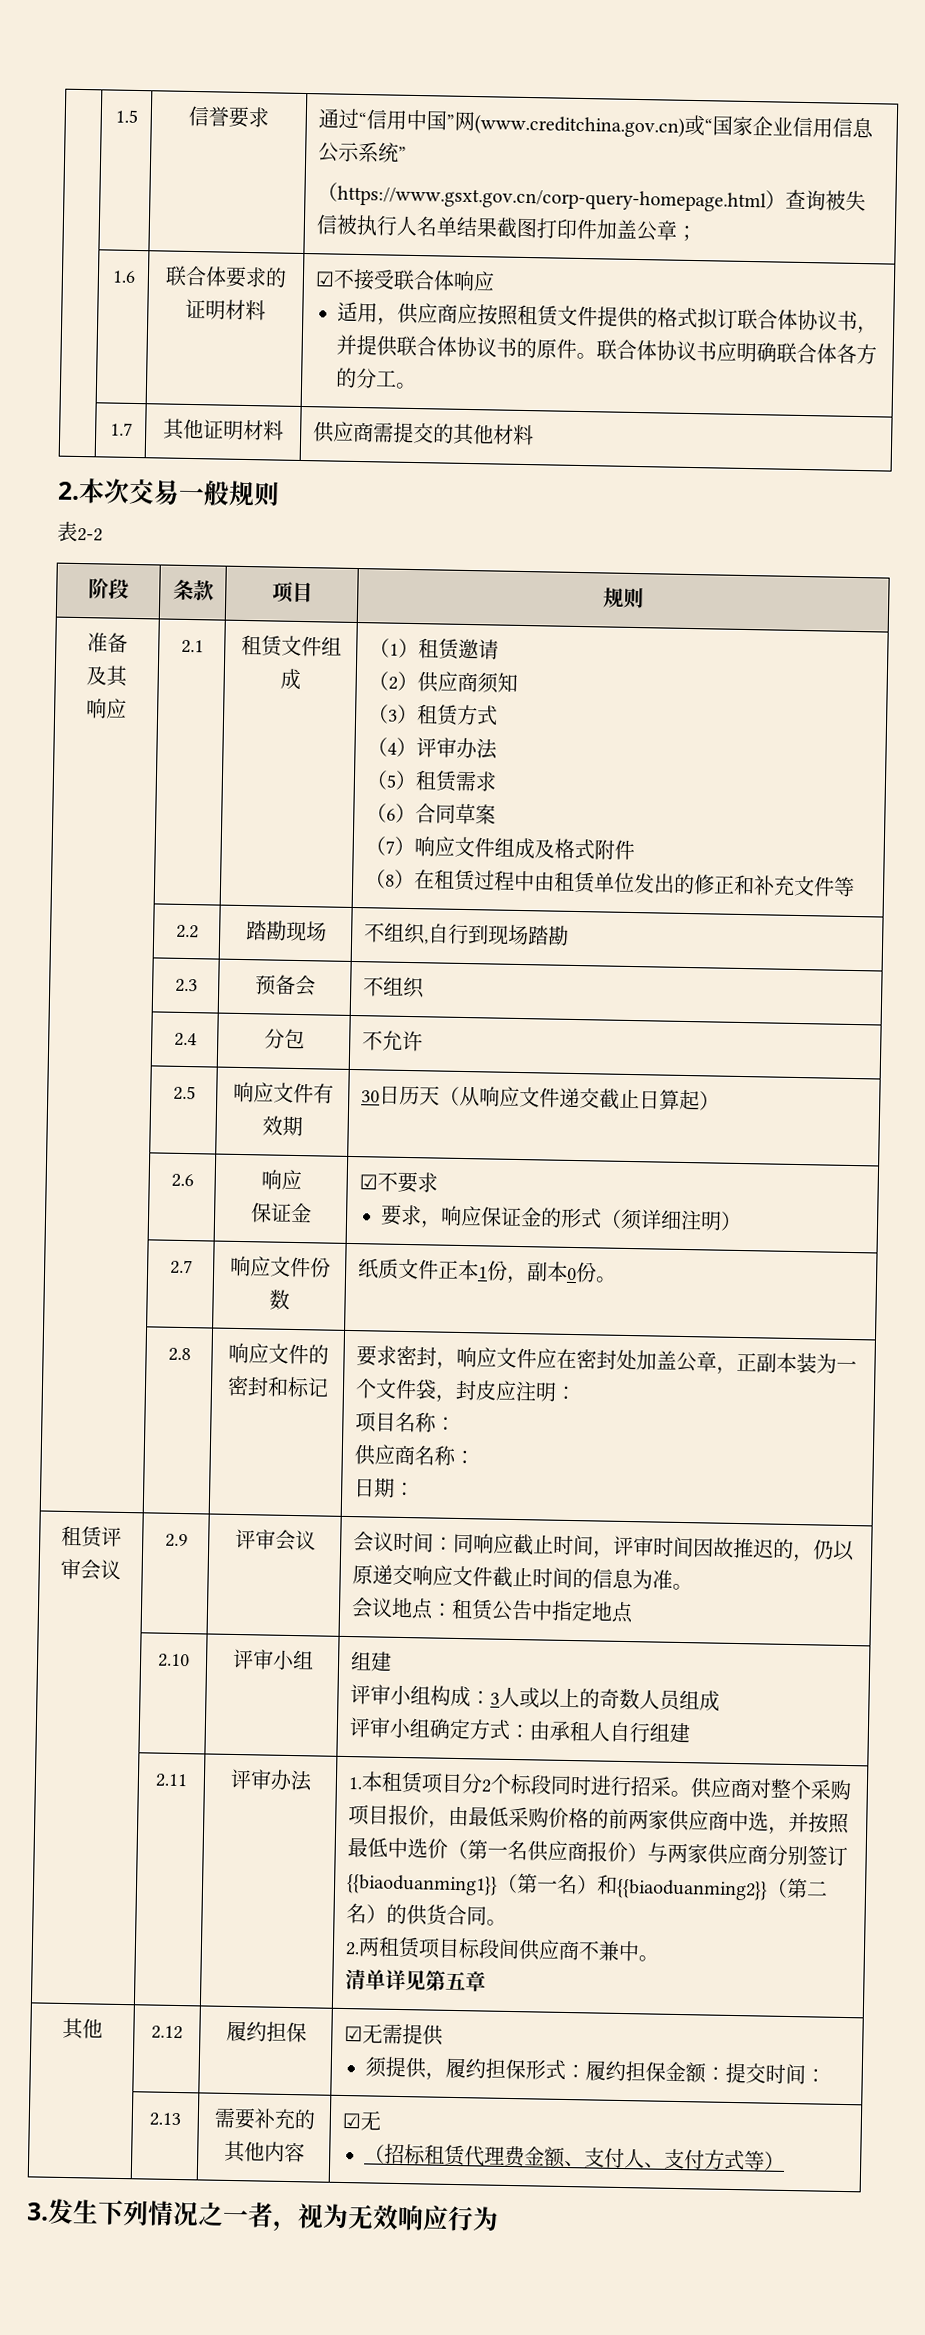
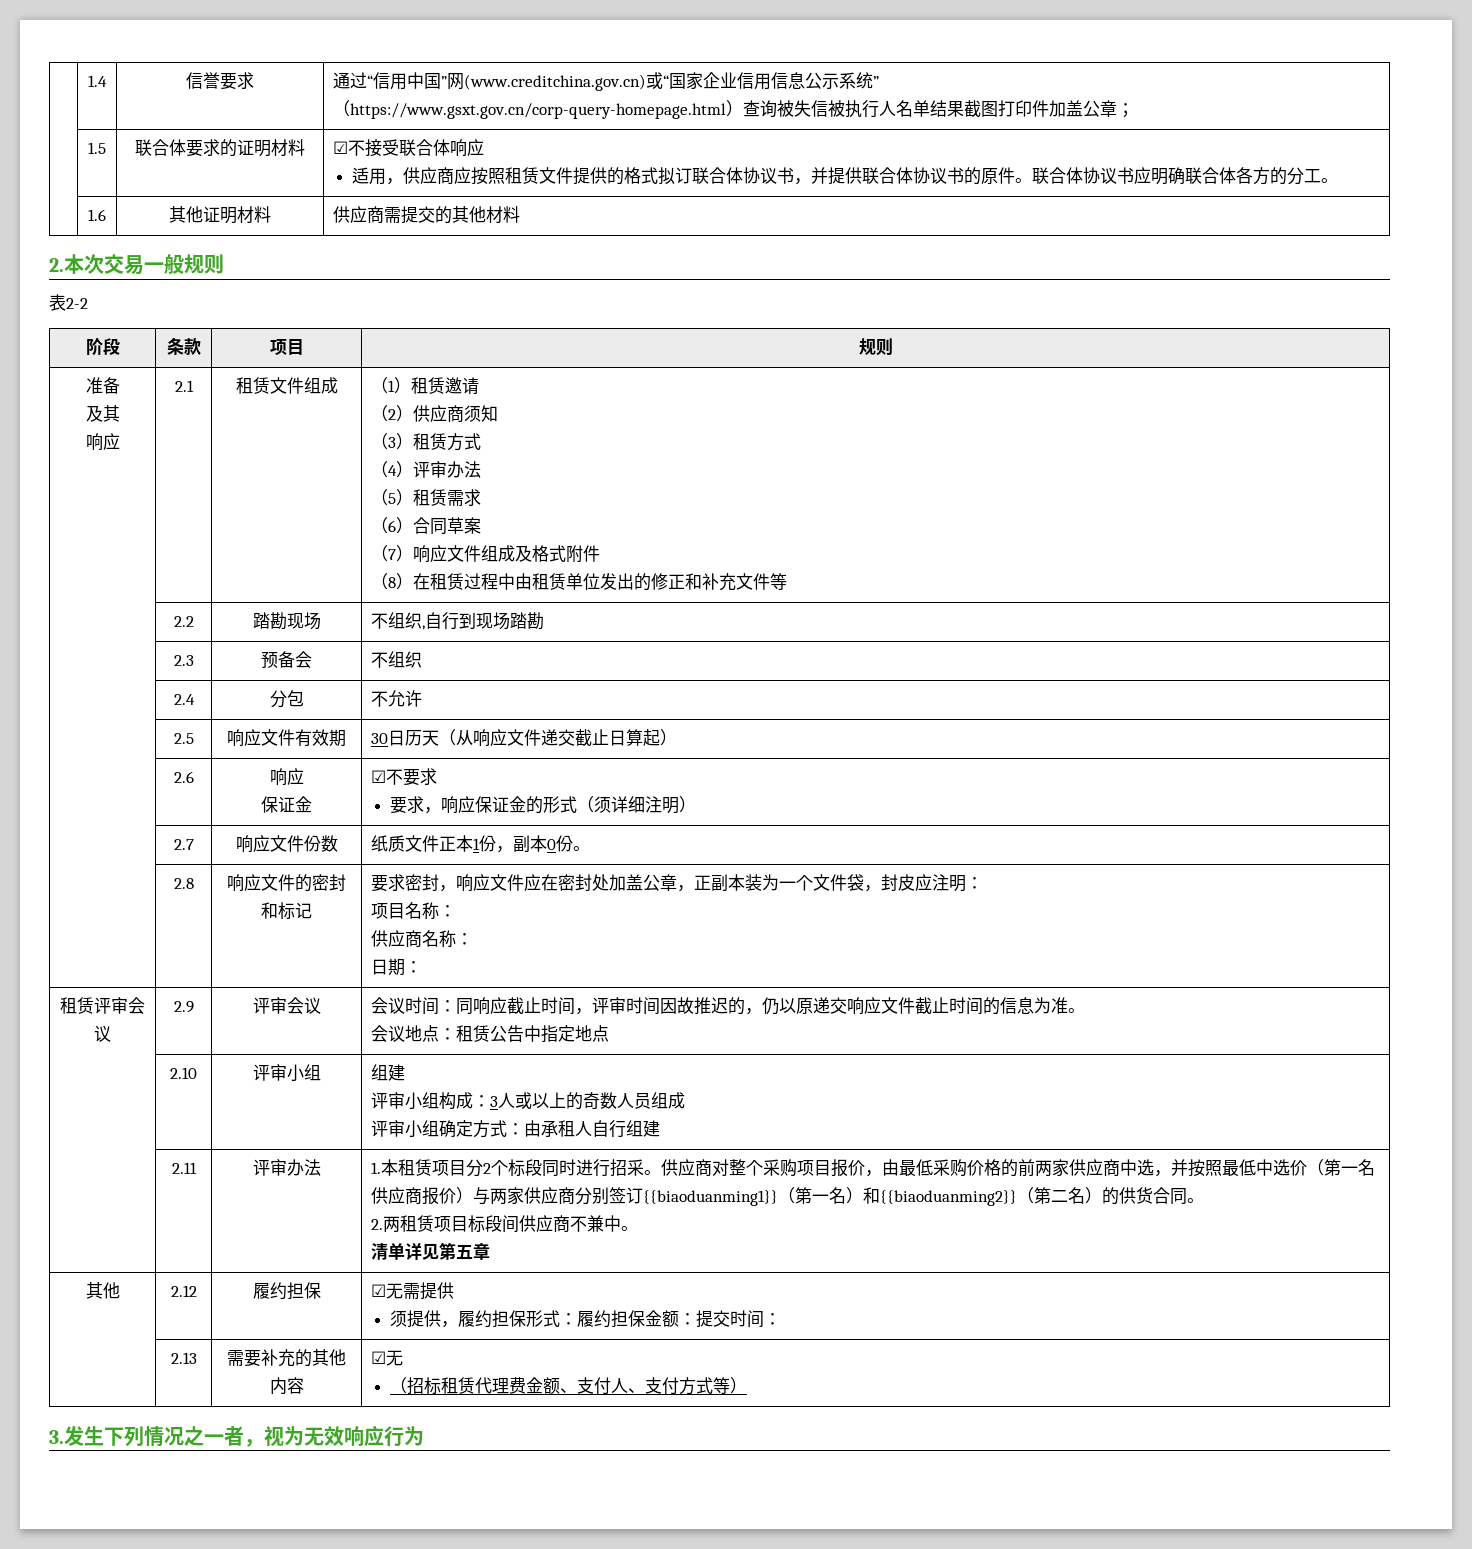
[114,109,138,123] | 1.5 -> [88,75,107,87] | 1.4
[111,270,136,283] 1.6 -> [88,142,106,154] 1.5
[109,422,133,436] 1.7 -> [88,209,106,221] 1.6

